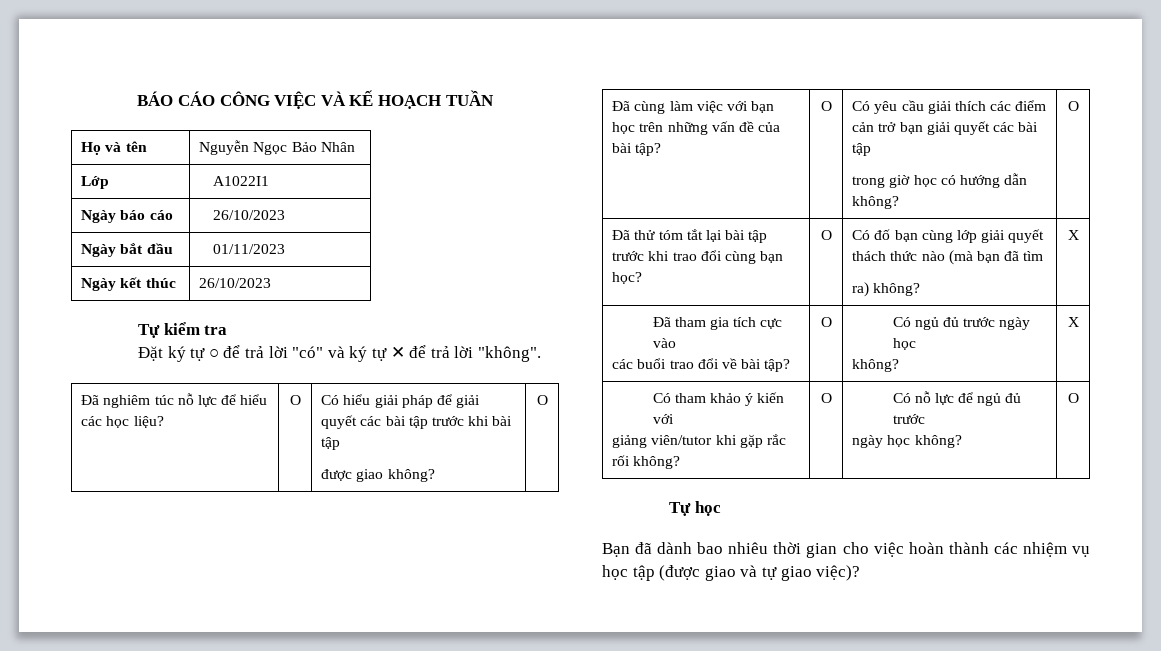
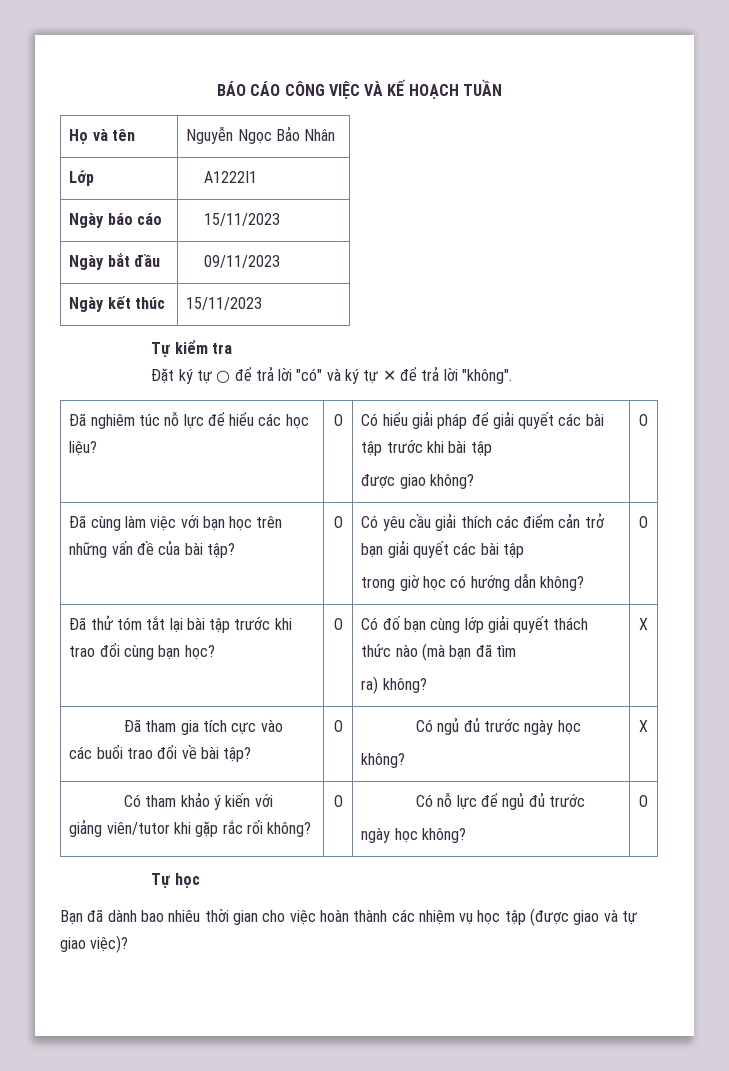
[212,176,269,186] A1022I1 -> [204,171,258,183] A1222I1
[212,210,285,220] 26/10/2023 -> [204,213,281,226] 15/11/2023
[212,244,285,254] 01/11/2023 -> [204,255,281,268] 09/11/2023
[199,278,272,288] 26/10/2023 -> [186,297,263,310] 15/11/2023

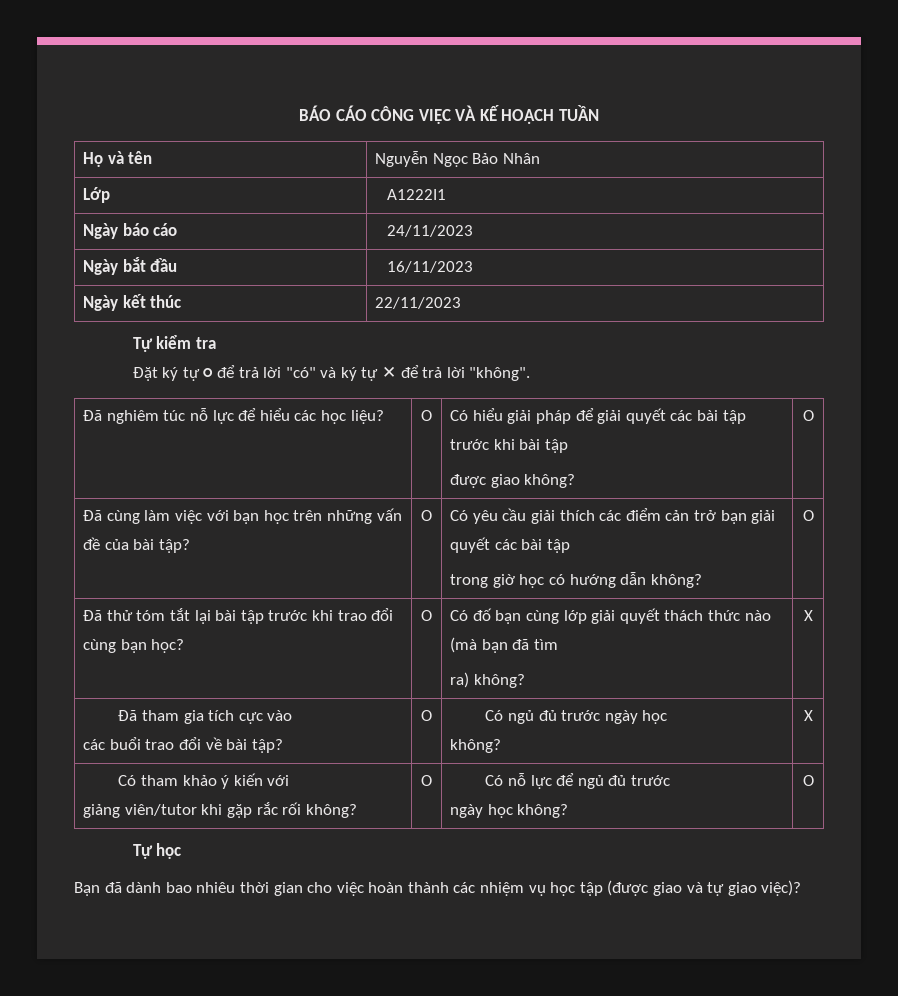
[204,213,281,226] 15/11/2023 -> [386,225,473,237] 24/11/2023
[204,255,281,268] 09/11/2023 -> [386,261,473,273] 16/11/2023
[186,297,263,310] 15/11/2023 -> [375,297,462,309] 22/11/2023

